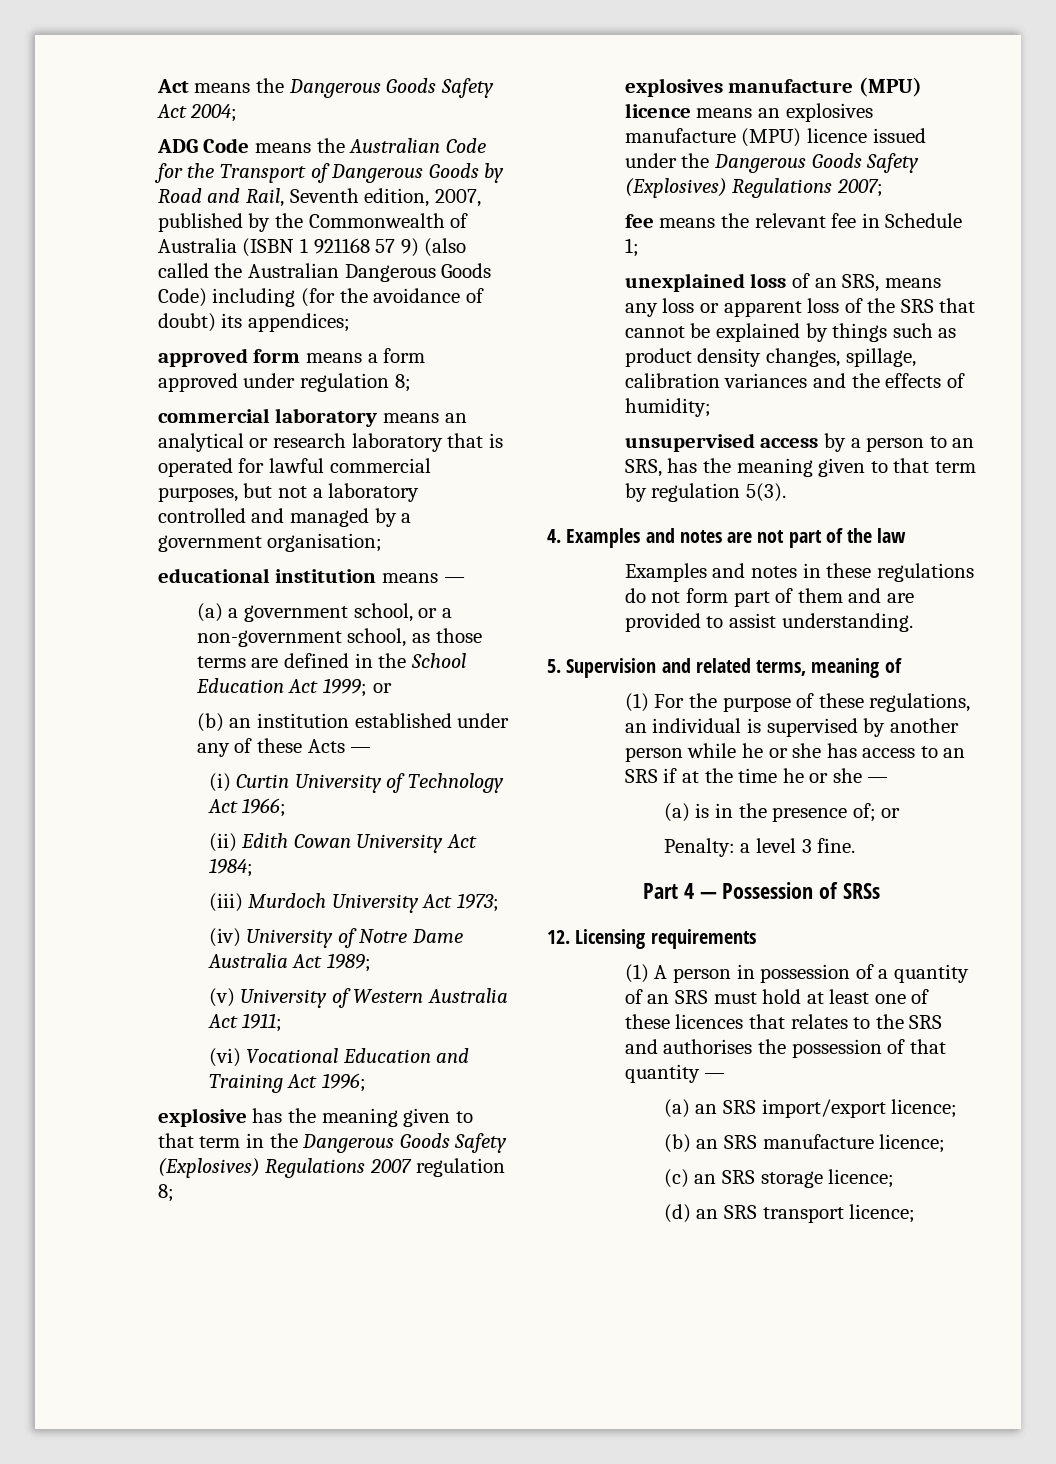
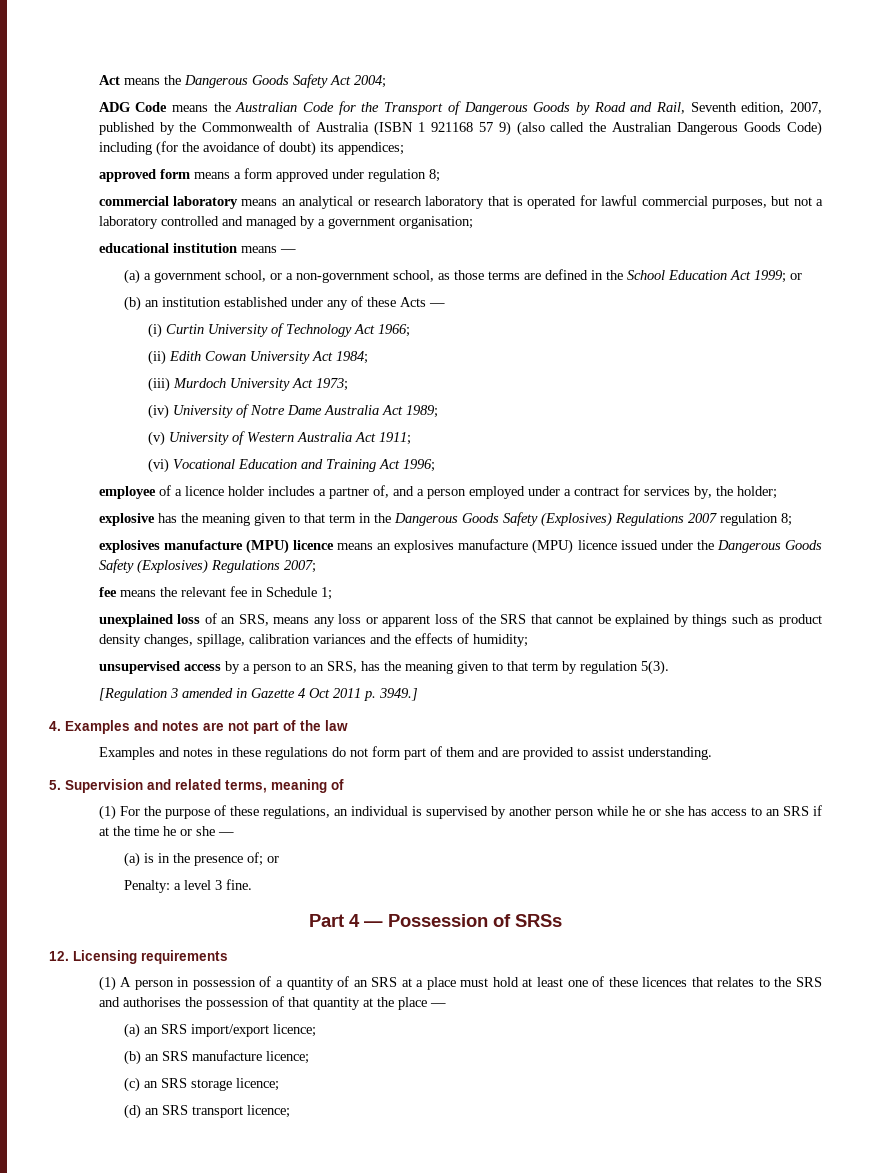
(366, 1082) none -> [98,485,777,499] // employee of a licence holder includes a partner of, and a person employed under a contract for services by, the holder;
(787, 492) none -> [98,688,418,701] // [Regulation 3 amended in Gazette 4 Oct 2011 p. 3949.]
(709, 997) none -> [401,977,456,990] at a place
(700, 1073) none -> [362,997,427,1010] at the place

